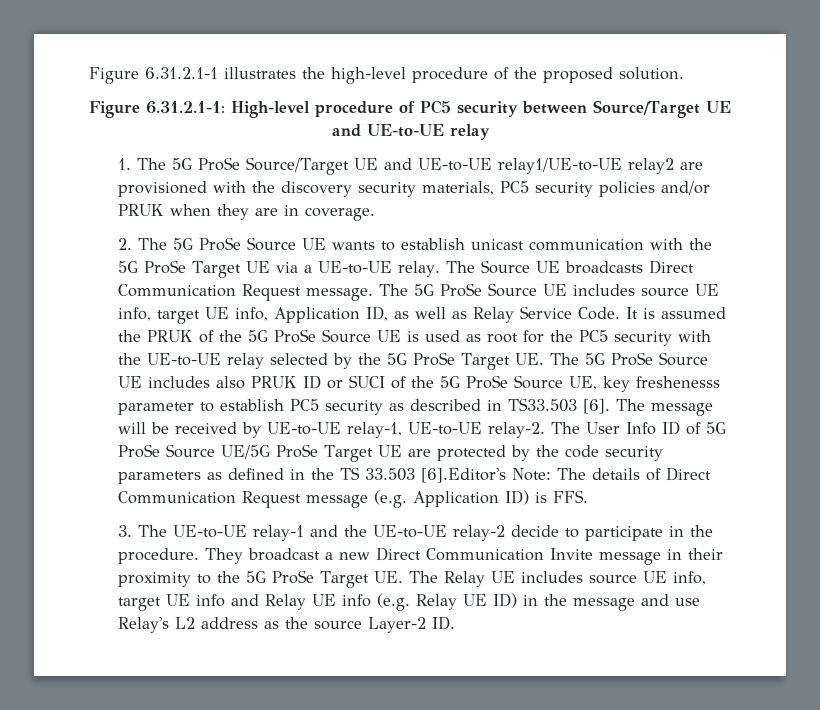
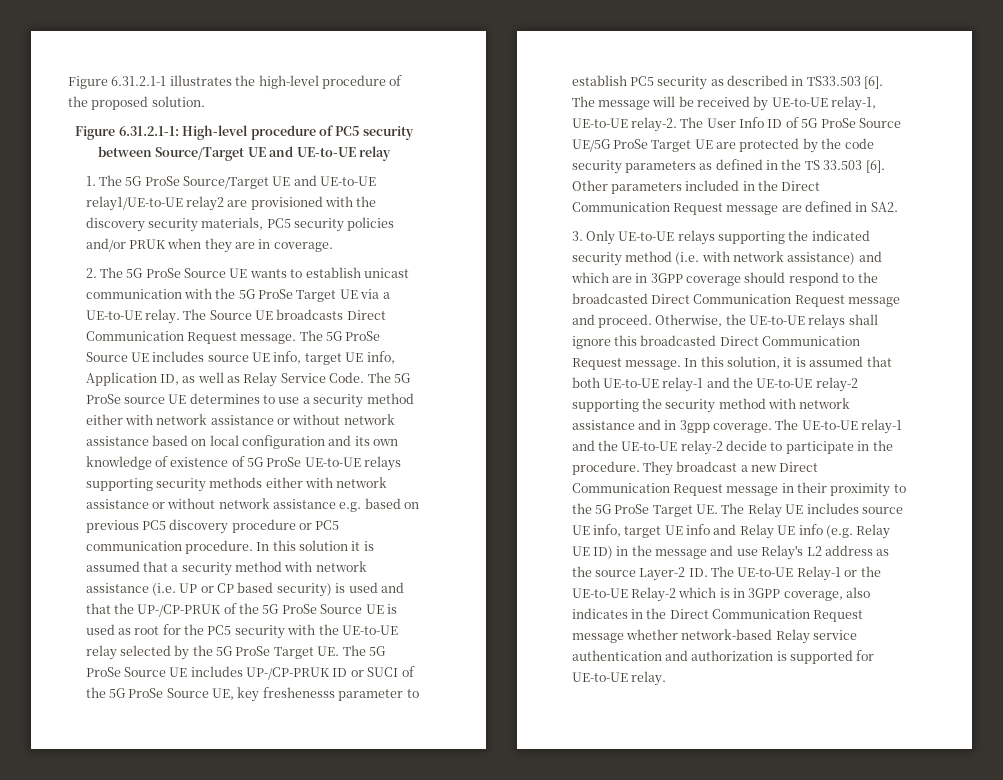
[626,307,727,319] [118,330,194,342] It is assumed the PRUK -> [367,372,411,383] [85,393,414,408] [85,414,395,425] [85,435,399,449] [85,456,402,471] [85,477,388,492] [85,498,420,512] [85,519,340,534] [85,540,374,554] [85,561,367,576] [85,582,404,597] [85,603,222,617] The 5G ProSe source UE determines to use a security method either with network assistance or without network assistance based on local configuration and its own knowledge of existence of 5G ProSe UE-to-UE relays supporting security methods either with network assistance or without network assistance e.g. based on previous PC5 discovery procedure or PC5 communication procedure. In this solution it is assumed that a security method with network assistance (i.e. UP or CP based security) is used and that the UP-/CP-PRUK
[216,376,298,389] also PRUK -> [246,667,331,680] UP-/CP-PRUK
[421,467,712,483] [118,490,589,508] [118,525,133,537] [6].Editor's Note: The details of Direct Communication Request message (e.g. Application ID) is FFS. // 3. -> [865,160,885,173] [571,180,821,194] [571,201,898,215] [571,230,870,245] [571,251,882,266] [570,272,878,286] [571,293,901,307] [571,314,878,329] [571,335,861,349] [571,356,892,370] [571,377,858,392] [571,398,851,413] [571,419,773,433] [6]. Other parameters included in the Direct Communication Request message are defined in SA2. // 3. Only UE-to-UE relays supporting the indicated security method (i.e. with network assistance) and which are in 3GPP coverage should respond to the broadcasted Direct Communication Request message and proceed. Otherwise, the UE-to-UE relays shall ignore this broadcasted Direct Communication Request message. In this solution, it is assumed that both UE-to-UE relay-1 and the UE-to-UE relay-2 supporting the security method with network assistance and in 3gpp coverage.
[550,548,594,560] Invite -> [672,484,723,496] Request
(456, 623) none -> [711,566,881,581] [571,587,871,602] [571,608,864,622] [571,629,858,644] [571,650,875,664] [571,671,666,686] The UE-to-UE Relay-1 or the UE-to-UE Relay-2 which is in 3GPP coverage, also indicates in the Direct Communication Request message whether network-based Relay service authentication and authorization is supported for UE-to-UE relay.

